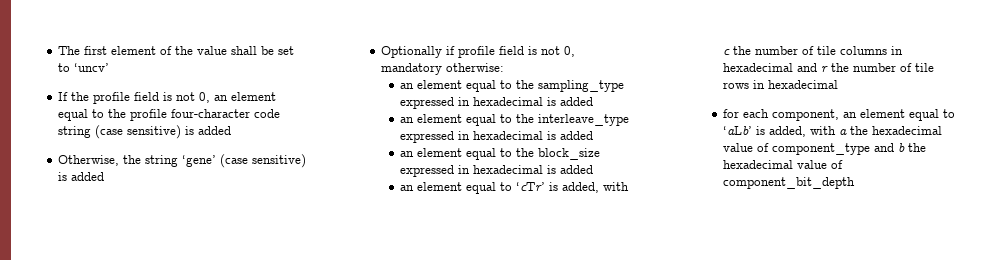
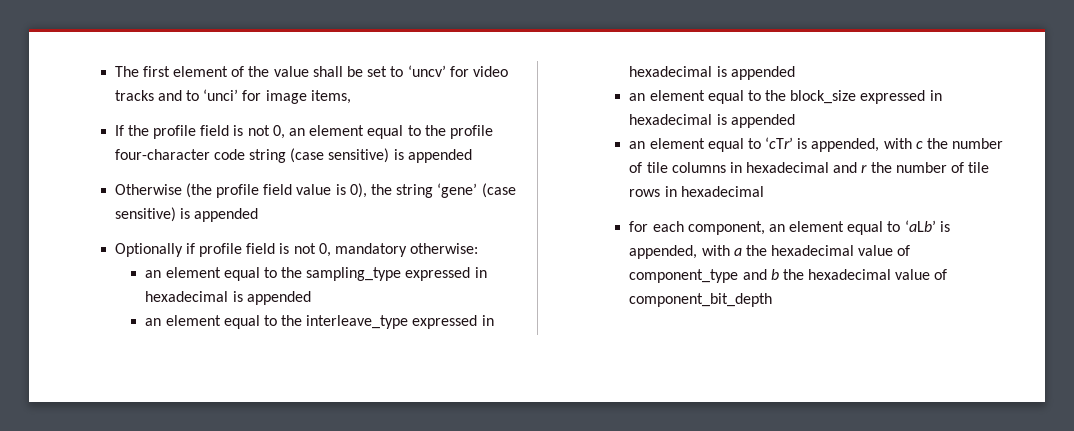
(110, 67) none -> [449,66,508,77] [114,89,351,104] for video tracks and to ‘unci’ for image items,
[198,126,232,135] [58,155,120,166] added // Otherwise, -> [407,149,472,163] [114,183,367,198] appended // Otherwise (the profile field value is 0),
[71,172,105,181] added -> [194,208,259,222] appended
[560,97,594,106] added -> [246,291,311,305] appended
[560,131,594,140] added -> [730,66,795,80] appended
[560,165,594,174] added -> [730,114,795,128] appended
[562,182,600,193] added, -> [811,138,880,152] appended,
[769,126,807,137] added, -> [629,245,698,259] appended,

